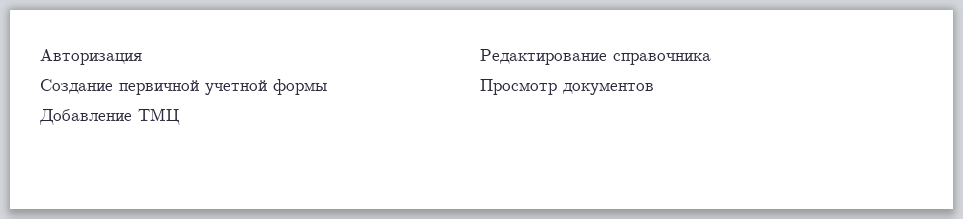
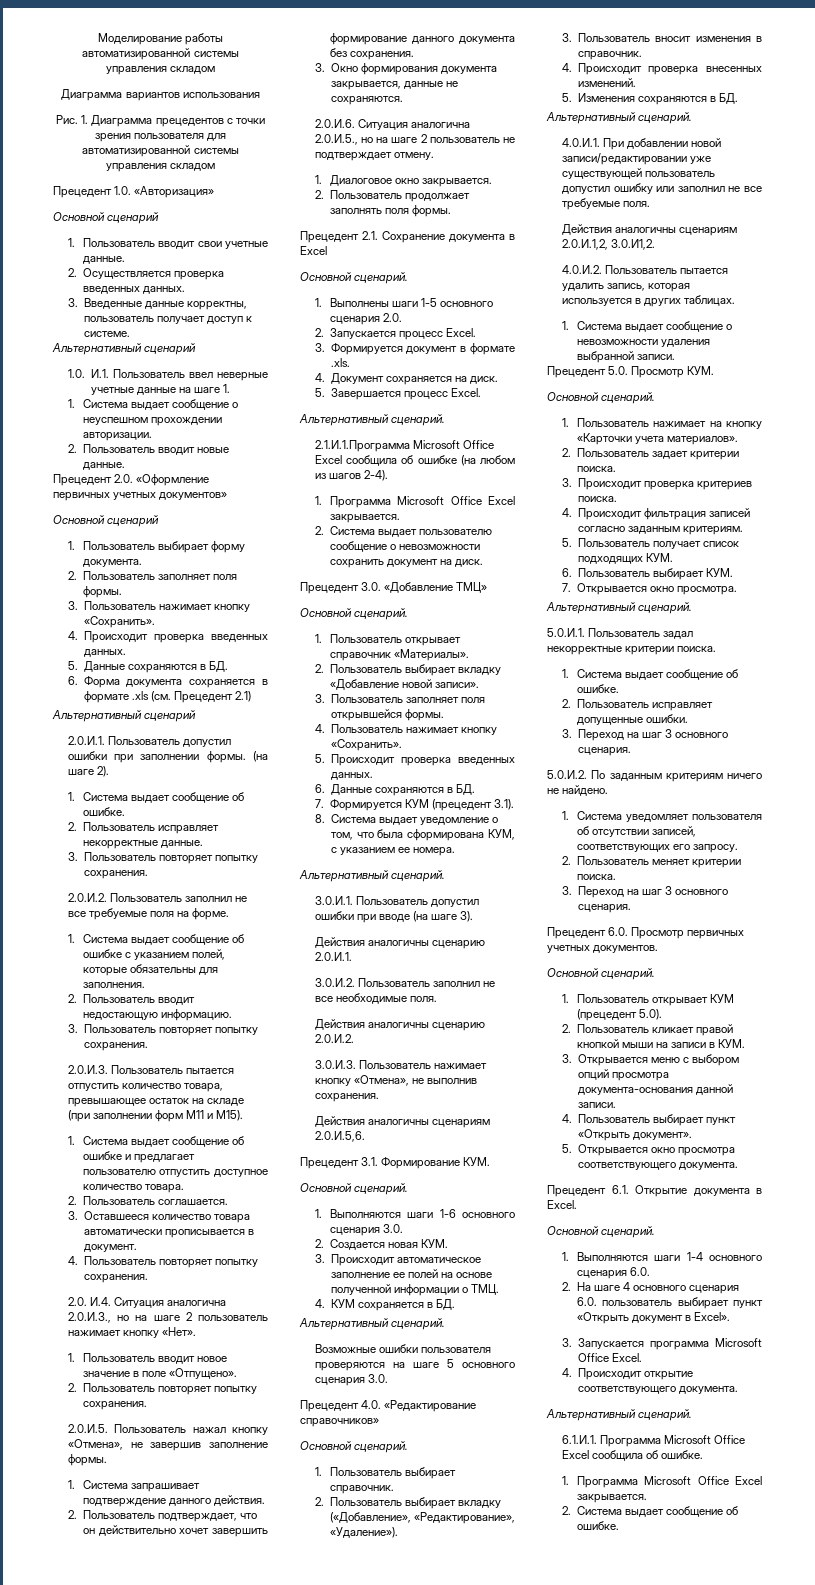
[40,49,142,65] [40,79,327,95] [39,108,180,125] [480,49,711,65] [480,79,654,95] Авторизация // Создание первичной учетной формы // Добавление ТМЦ // Редактирование справочника // Просмотр документов -> [97,33,224,45] [82,48,239,60] [105,66,216,75] [61,89,260,101] [56,115,265,127] [94,133,227,142] [82,145,239,157] [105,163,216,172] [53,186,215,198] [53,212,160,224] [67,238,268,249] [82,256,125,264] [67,268,224,280] [82,286,185,294] [67,298,247,310] [83,316,252,324] [83,331,130,337] [52,343,197,355] [67,369,268,381] [90,384,231,395] [67,399,239,410] [82,417,222,426] [82,432,152,441] [67,444,230,455] [82,462,125,470] [53,474,210,486] [53,492,228,501] [53,515,160,527] [67,541,246,553] [82,559,142,567] [67,571,238,580] [82,586,122,598] [67,601,250,612] [83,616,155,628] [67,631,268,643] [83,649,126,657] [67,661,228,673] [67,676,268,688] [83,691,252,703] [52,710,197,722] [67,736,232,747] [67,751,268,763] [67,766,110,777] [67,792,245,803] [82,807,125,816] [67,822,219,834] [82,840,203,849] [67,852,258,864] [83,870,148,879] [67,893,248,902] [67,908,230,920] [67,934,245,945] [82,949,226,960] [82,964,219,976] [82,982,145,988] [67,994,195,1005] [82,1009,232,1021] [67,1024,258,1036] [83,1042,148,1051] [67,1065,235,1074] [67,1083,224,1092] [67,1098,245,1107] [67,1110,244,1122] [67,1136,245,1147] [82,1151,196,1163] [82,1169,268,1177] [82,1184,184,1193] [67,1196,228,1205] [67,1211,250,1223] [83,1229,254,1238] [83,1244,137,1252] [67,1256,258,1268] [83,1274,148,1283] [67,1297,227,1308] [67,1312,268,1323] [67,1327,197,1338] [67,1353,228,1364] [82,1368,238,1379] [67,1383,258,1395] [82,1401,147,1410] [67,1424,268,1435] [67,1439,268,1451] [67,1454,107,1466] [67,1480,200,1492] [82,1495,266,1507] [67,1510,258,1522] [82,1525,268,1537] [329,33,515,45] [329,48,414,60] [314,63,497,75] [330,81,458,90] [330,96,403,105] [314,119,471,130] [314,134,515,145] [314,152,435,161] [314,175,493,187] [314,190,470,202] [329,205,452,217] [300,231,515,243] [300,246,327,255] [300,272,409,284] [314,298,494,307] [329,313,402,325] [314,328,477,340] [314,343,515,355] [330,358,350,367] [314,373,498,385] [314,388,481,400] [299,414,446,426] [314,440,495,452] [314,455,515,466] [314,470,389,481] [314,496,515,508] [329,514,400,523] [314,526,493,537] [329,541,481,552] [329,559,484,568] [300,582,488,594] [300,608,409,620] [314,634,461,646] [329,649,469,661] [314,664,502,676] [329,679,480,690] [314,694,485,703] [330,709,444,721] [314,724,497,735] [330,739,402,751] [314,754,515,766] [330,772,373,780] [314,784,475,796] [314,799,515,811] [314,814,498,825] [330,829,515,841] [330,847,455,856] [299,870,446,882] [314,896,480,907] [314,911,474,923] [314,937,486,949] [314,952,352,961] [314,978,496,987] [314,993,438,1004] [314,1019,486,1031] [314,1034,354,1043] [314,1060,488,1069] [314,1075,478,1086] [314,1093,379,1102] [314,1116,491,1128] [314,1131,365,1142] [300,1157,491,1169] [300,1183,409,1195] [314,1209,515,1218] [329,1224,403,1236] [314,1239,449,1250] [314,1254,481,1266] [330,1269,493,1278] [330,1284,499,1296] [314,1299,455,1311] [299,1318,446,1330] [314,1344,492,1353] [314,1359,515,1371] [314,1374,389,1386] [300,1400,477,1412] [300,1418,379,1427] [300,1441,409,1453] [314,1467,456,1479] [329,1485,394,1494] [314,1497,502,1509] [329,1512,515,1524] [329,1527,398,1538] [561,33,762,42] [577,51,642,60] [561,63,762,75] [577,78,636,87] [561,93,738,105] [546,112,693,124] [561,138,722,150] [561,153,712,165] [561,168,716,179] [561,183,762,194] [561,198,651,210] [561,224,738,236] [561,239,656,250] [561,265,729,274] [561,283,691,292] [561,295,736,307] [561,321,733,332] [576,339,710,347] [576,351,675,363] [547,366,715,378] [547,392,656,404] [561,418,762,429] [576,433,739,445] [561,448,740,460] [576,466,616,472] [561,478,752,490] [577,496,617,502] [561,508,750,520] [577,526,743,535] [561,538,739,549] [577,553,673,564] [561,568,733,580] [561,583,738,595] [546,602,693,614] [547,628,694,639] [547,646,717,655] [561,669,739,680] [576,684,619,693] [561,699,713,711] [576,714,688,725] [561,729,729,741] [577,747,631,756] [547,770,762,782] [547,785,609,796] [561,811,762,822] [576,826,697,837] [576,844,739,853] [561,856,742,868] [576,874,616,880] [561,886,729,898] [577,904,631,913] [547,927,745,939] [547,945,659,953] [547,968,656,980] [561,994,735,1006] [576,1009,662,1021] [561,1024,734,1036] [576,1039,746,1048] [561,1054,739,1066] [577,1069,669,1081] [577,1084,733,1095] [577,1102,616,1108] [561,1114,736,1126] [577,1129,692,1141] [561,1144,735,1156] [577,1162,738,1170] [547,1185,762,1197] [547,1200,577,1209] [547,1226,656,1238] [561,1252,762,1261] [576,1267,650,1279] [561,1282,740,1294] [576,1297,763,1309] [576,1312,731,1324] [561,1338,762,1350] [577,1353,642,1362] [561,1368,693,1380] [577,1386,738,1394] [546,1409,693,1421] [561,1435,746,1447] [561,1450,704,1461] [561,1476,762,1488] [576,1494,647,1503] [561,1506,739,1517] [576,1521,619,1530] Моделирование работы автоматизированной системы управления складом // Диаграмма вариантов использования // Рис. 1. Диаграмма прецедентов с точки зрения пользователя для автоматизированной системы управления складом // Прецедент 1.0. «Авторизация» // Основной сценарий // 1. Пользователь вводит свои учетные данные. // 2. Осуществляется проверка введенных данных. // 3. Введенные данные корректны, пользователь получает доступ к системе. // Альтернативный сценарий // 1.0. И.1. Пользователь ввел неверные учетные данные на шаге 1. // 1. Система выдает сообщение о неуспешном прохождении авторизации. // 2. Пользователь вводит новые данные. // Прецедент 2.0. «Оформление первичных учетных документов» // Основной сценарий // 1. Пользователь выбирает форму документа. // 2. Пользователь заполняет поля формы. // 3. Пользователь нажимает кнопку «Сохранить». // 4. Происходит проверка введенных данных. // 5. Данные сохраняются в БД. // 6. Форма документа сохраняется в формате .xls (см. Прецедент 2.1) // Альтернативный сценарий // 2.0.И.1. Пользователь допустил ошибки при заполнении формы. (на шаге 2). // 1. Система выдает сообщение об ошибке. // 2. Пользователь исправляет некорректные данные. // 3. Пользователь повторяет попытку сохранения. // 2.0.И.2. Пользователь заполнил не все требуемые поля на форме. // 1. Система выдает сообщение об ошибке с указанием полей, которые обязательны для заполнения. // 2. Пользователь вводит недостающую информацию. // 3. Пользователь повторяет попытку сохранения. // 2.0.И.3. Пользователь пытается отпустить количество товара, превышающее остаток на складе (при заполнении форм М11 и М15). // 1. Система выдает сообщение об ошибке и предлагает пользователю отпустить доступное количество товара. // 2. Пользователь соглашается. // 3. Оставшееся количество товара автоматически прописывается в документ. // 4. Пользователь повторяет попытку сохранения. // 2.0. И.4. Ситуация аналогична 2.0.И.3., но на шаге 2 пользователь нажимает кнопку «Нет». // 1. Пользователь вводит новое значение в поле «Отпущено». // 2. Пользователь повторяет попытку сохранения. // 2.0.И.5. Пользователь нажал кнопку «Отмена», не завершив заполнение формы. // 1. Система запрашивает подтверждение данного действия. // 2. Пользователь подтверждает, что он действительно хочет завершить формирование данного документа без сохранения. // 3. Окно формирования документа закрывается, данные не сохраняются. // 2.0.И.6. Ситуация аналогична 2.0.И.5., но на шаге 2 пользователь не подтверждает отмену. // 1. Диалоговое окно закрывается. // 2. Пользователь продолжает заполнять поля формы. // Прецедент 2.1. Сохранение документа в Excel // Основной сценарий. // 1. Выполнены шаги 1-5 основного сценария 2.0. // 2. Запускается процесс Excel. // 3. Формируется документ в формате .xls. // 4. Документ сохраняется на диск. // 5. Завершается процесс Excel. // Альтернативный сценарий. // 2.1.И.1.Программа Microsoft Office Excel сообщила об ошибке (на любом из шагов 2-4). // 1. Программа Microsoft Office Excel закрывается. // 2. Система выдает пользователю сообщение о невозможности сохранить документ на диск. // Прецедент 3.0. «Добавление ТМЦ» // Основной сценарий. // 1. Пользователь открывает справочник «Материалы». // 2. Пользователь выбирает вкладку «Добавление новой записи». // 3. Пользователь заполняет поля открывшейся формы. // 4. Пользователь нажимает кнопку «Сохранить». // 5. Происходит проверка введенных данных. // 6. Данные сохраняются в БД. // 7. Формируется КУМ (прецедент 3.1). // 8. Система выдает уведомление о том, что была сформирована КУМ, с указанием ее номера. // Альтернативный сценарий. // 3.0.И.1. Пользователь допустил ошибки при вводе (на шаге 3). // Действия аналогичны сценарию 2.0.И.1. // 3.0.И.2. Пользователь заполнил не все необходимые поля. // Действия аналогичны сценарию 2.0.И.2. // 3.0.И.3. Пользователь нажимает кнопку «Отмена», не выполнив сохранения. // Действия аналогичны сценариям 2.0.И.5,6. // Прецедент 3.1. Формирование КУМ. // Основной сценарий. // 1. Выполняются шаги 1-6 основного сценария 3.0. // 2. Создается новая КУМ. // 3. Происходит автоматическое заполнение ее полей на основе полученной информации о ТМЦ. // 4. КУМ сохраняется в БД. // Альтернативный сценарий. // Возможные ошибки пользователя проверяются на шаге 5 основного сценария 3.0. // Прецедент 4.0. «Редактирование справочников» // Основной сценарий. // 1. Пользователь выбирает справочник. // 2. Пользователь выбирает вкладку («Добавление», «Редактирование», «Удаление»). // 3. Пользователь вносит изменения в справочник. // 4. Происходит проверка внесенных изменений. // 5. Изменения сохраняются в БД. // Альтернативный сценарий. // 4.0.И.1. При добавлении новой записи/редактировании уже существующей пользователь допустил ошибку или заполнил не все требуемые поля. // Действия аналогичны сценариям 2.0.И.1,2, 3.0.И1,2. // 4.0.И.2. Пользователь пытается удалить запись, которая используется в других таблицах. // 1. Система выдает сообщение о невозможности удаления выбранной записи. // Прецедент 5.0. Просмотр КУМ. // Основной сценарий. // 1. Пользователь нажимает на кнопку «Карточки учета материалов». // 2. Пользователь задает критерии поиска. // 3. Происходит проверка критериев поиска. // 4. Происходит фильтрация записей согласно заданным критериям. // 5. Пользователь получает список подходящих КУМ. // 6. Пользователь выбирает КУМ. // 7. Открывается окно просмотра. // Альтернативный сценарий. // 5.0.И.1. Пользователь задал некорректные критерии поиска. // 1. Система выдает сообщение об ошибке. // 2. Пользователь исправляет допущенные ошибки. // 3. Переход на шаг 3 основного сценария. // 5.0.И.2. По заданным критериям ничего не найдено. // 1. Система уведомляет пользователя об отсутствии записей, соответствующих его запросу. // 2. Пользователь меняет критерии поиска. // 3. Переход на шаг 3 основного сценария. // Прецедент 6.0. Просмотр первичных учетных документов. // Основной сценарий. // 1. Пользователь открывает КУМ (прецедент 5.0). // 2. Пользователь кликает правой кнопкой мыши на записи в КУМ. // 3. Открывается меню с выбором опций просмотра документа-основания данной записи. // 4. Пользователь выбирает пункт «Открыть документ». // 5. Открывается окно просмотра соответствующего документа. // Прецедент 6.1. Открытие документа в Excel. // Основной сценарий. // 1. Выполняются шаги 1-4 основного сценария 6.0. // 2. На шаге 4 основного сценария 6.0. пользователь выбирает пункт «Открыть документ в Excel». // 3. Запускается программа Microsoft Office Excel. // 4. Происходит открытие соответствующего документа. // Альтернативный сценарий. // 6.1.И.1. Программа Microsoft Office Excel сообщила об ошибке. // 1. Программа Microsoft Office Excel закрывается. // 2. Система выдает сообщение об ошибке.

